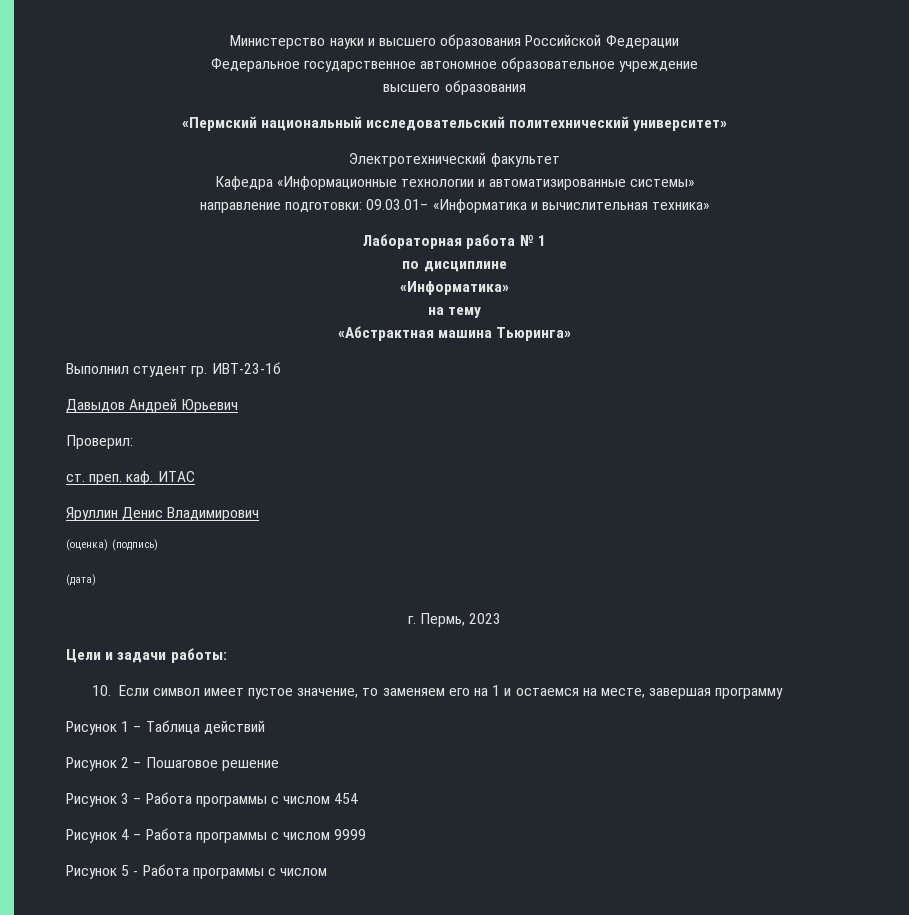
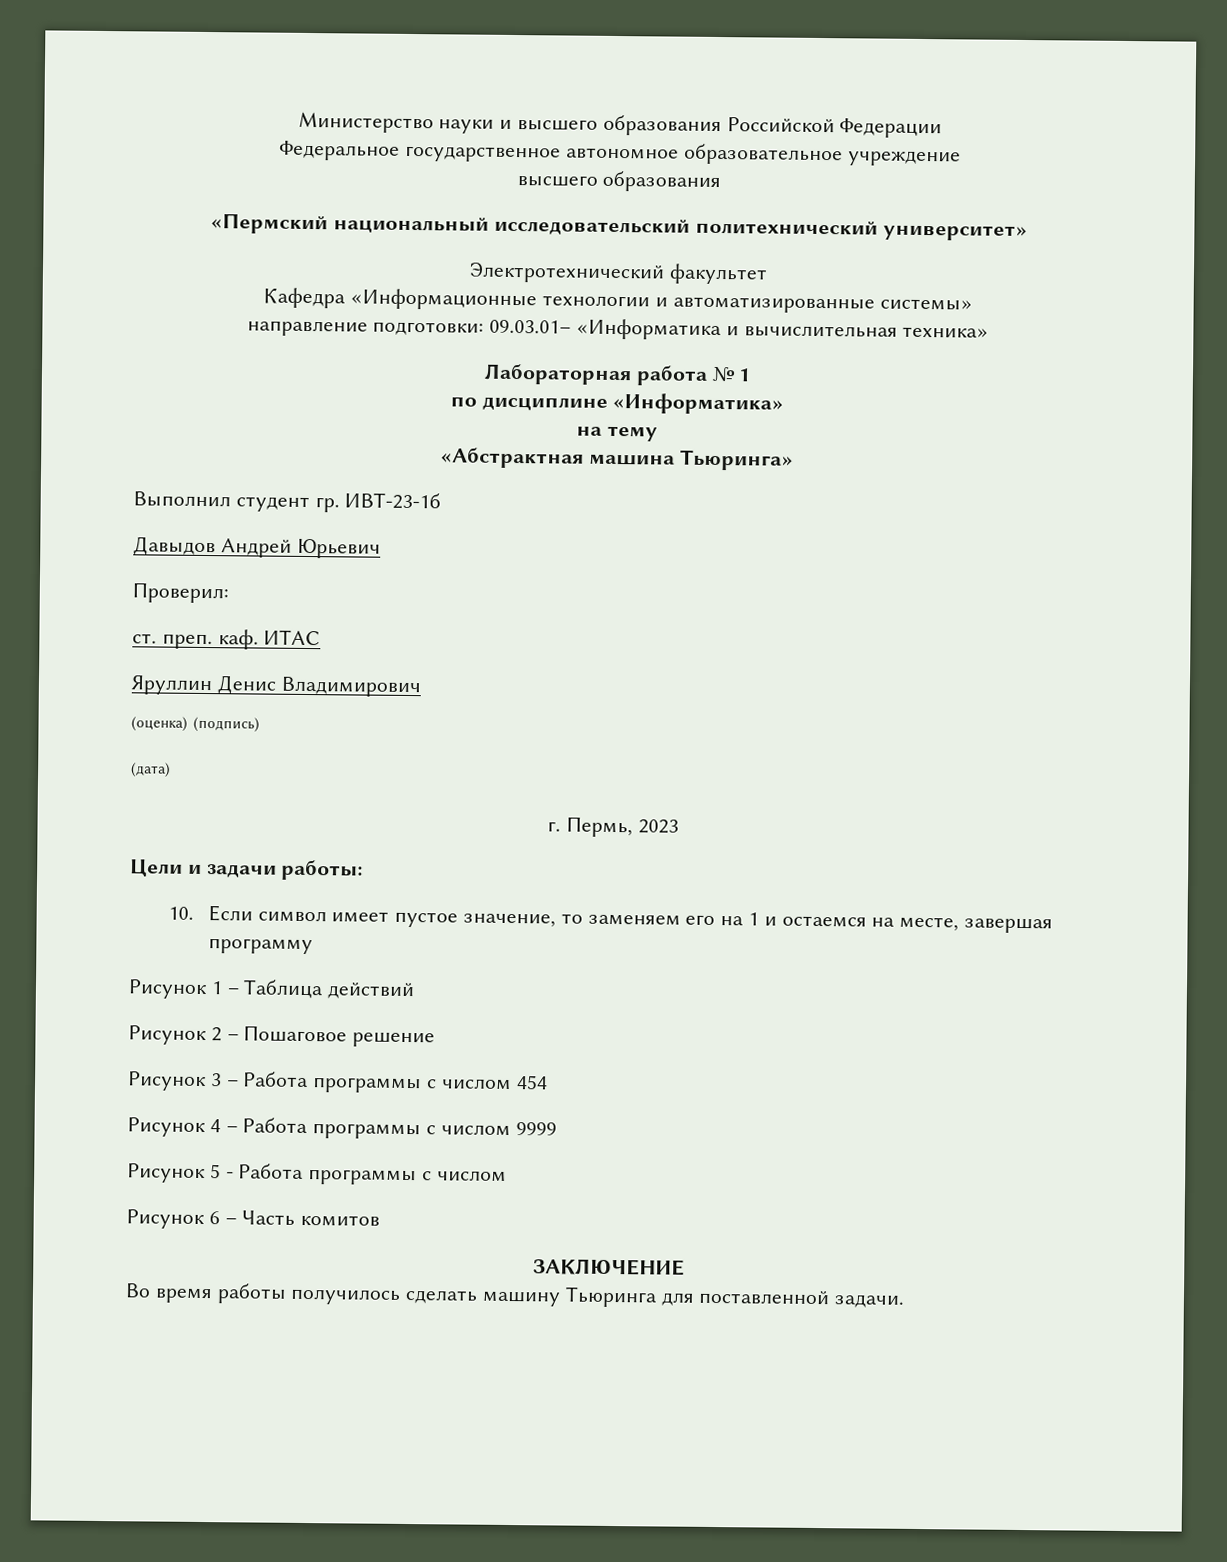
(507, 266) // -> (608, 403) none
(328, 872) none -> [126,1209,381,1230] [533,1258,685,1276] [125,1283,905,1308] // Рисунок 6 – Часть комитов // ЗАКЛЮЧЕНИЕ // Во время работы получилось сделать машину Тьюринга для поставленной задачи.

